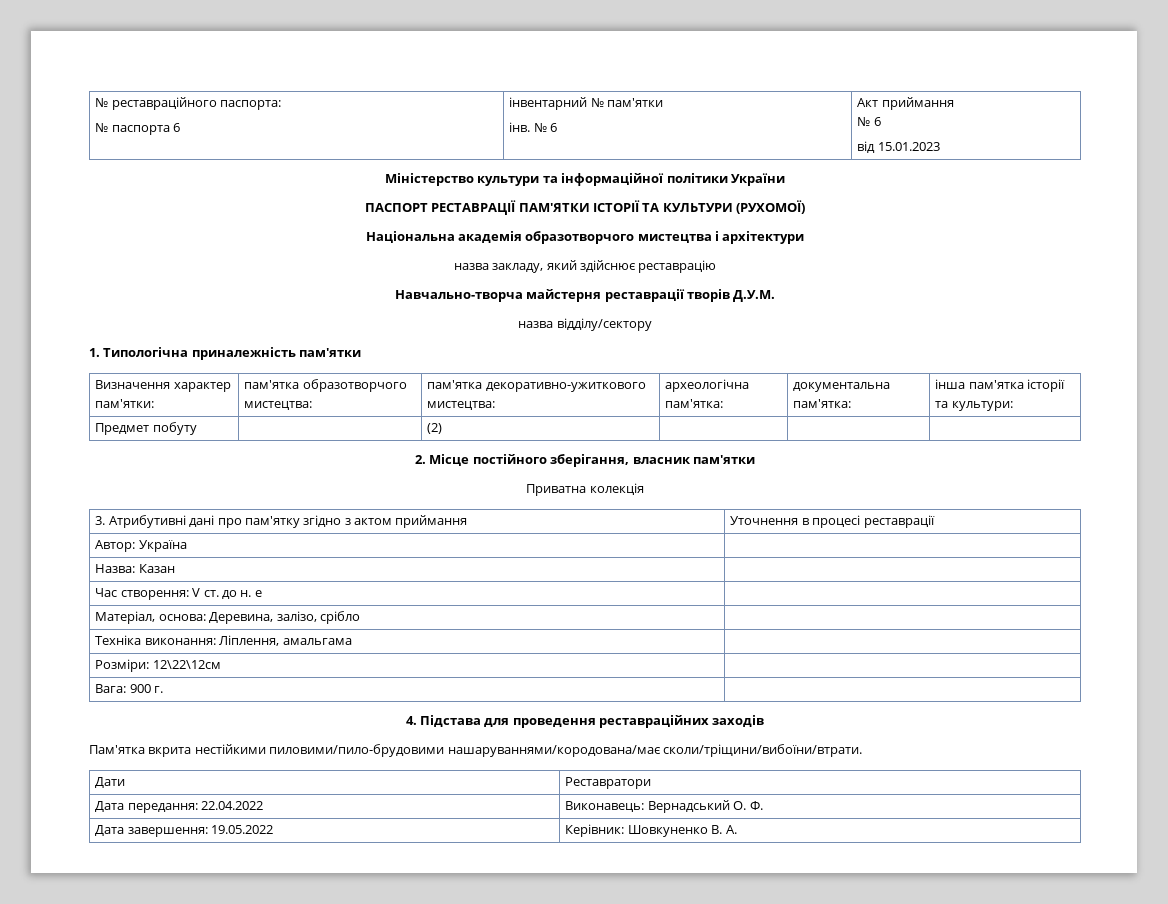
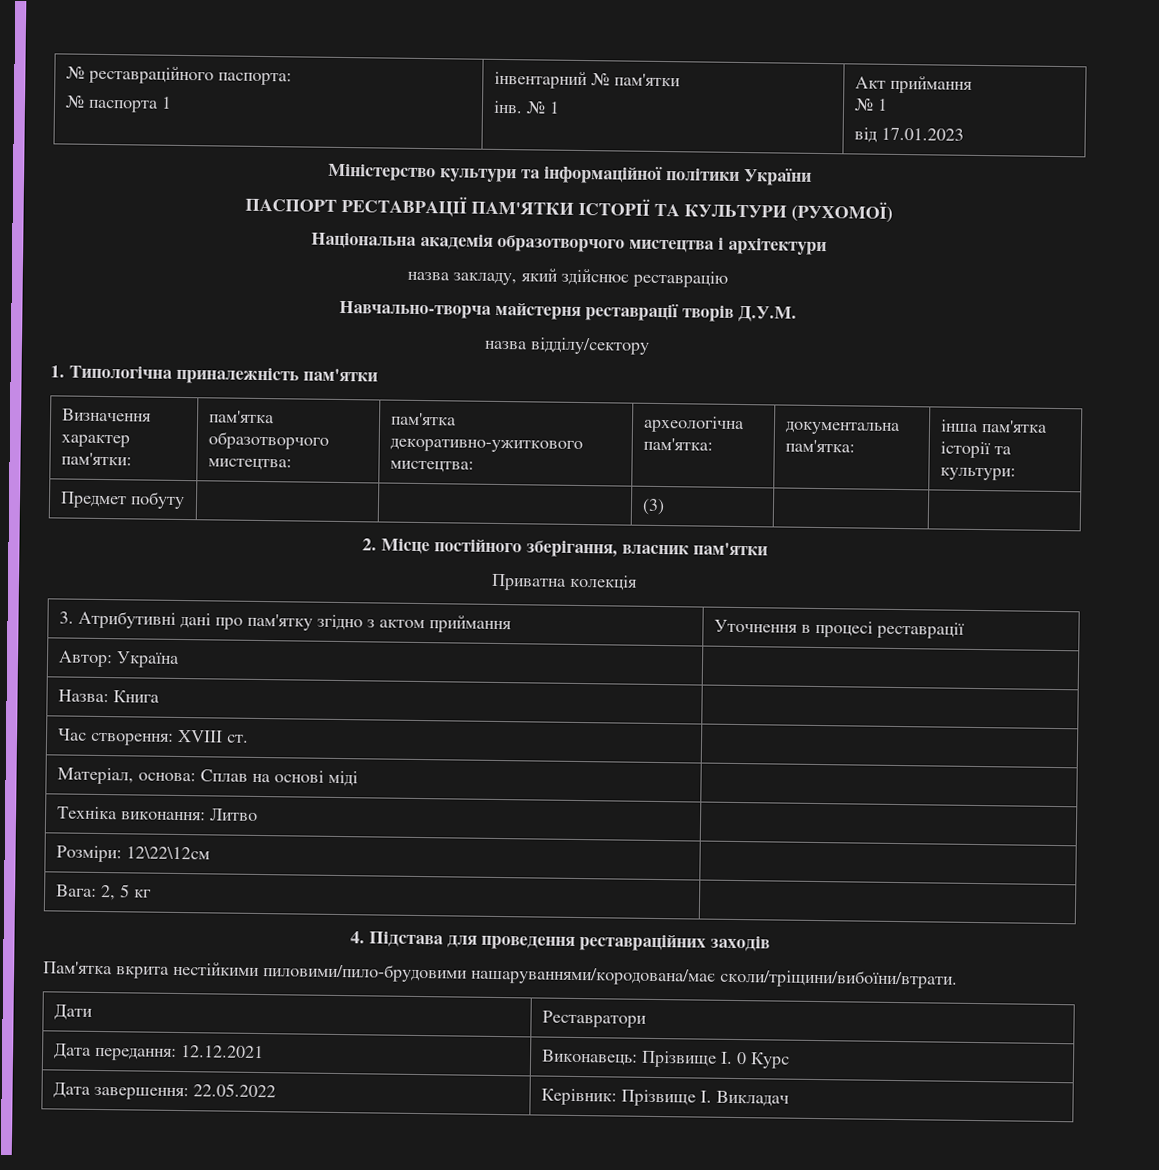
[173,123,181,132] 6 -> [161,96,173,109] 1
[550,123,558,132] 6 -> [549,101,561,114] 1
[873,117,881,126] 6 -> [877,98,889,111] 1
[877,142,940,151] 15.01.2023 -> [881,127,965,141] 17.01.2023
[427,423,443,434] (2) | -> [642,498,666,516] | (3)
[138,564,175,573] Казан -> [113,690,161,703] Книга
[192,588,201,597] V -> [177,729,224,743] XVIII
[221,590,262,599] до н. е -> (250, 738) none
[209,611,360,624] Деревина, залізо, срібло -> [200,769,359,787] Сплав на основі міді
[219,635,352,646] Ліплення, амальгама -> [210,808,259,821] Литво
[129,684,164,693] 900 г. -> [101,884,152,901] 2, 5 кг
[201,801,264,810] 22.04.2022 -> [181,1045,265,1059] 12.12.2021
[647,800,763,813] Вернадський О. Ф. -> [641,1050,791,1069] Прізвище І. 0 Курс
[211,825,274,834] 19.05.2022 -> [193,1083,277,1098] 22.05.2022
[627,825,737,837] Шовкуненко В. А. -> [621,1089,790,1107] Прізвище І. Викладач

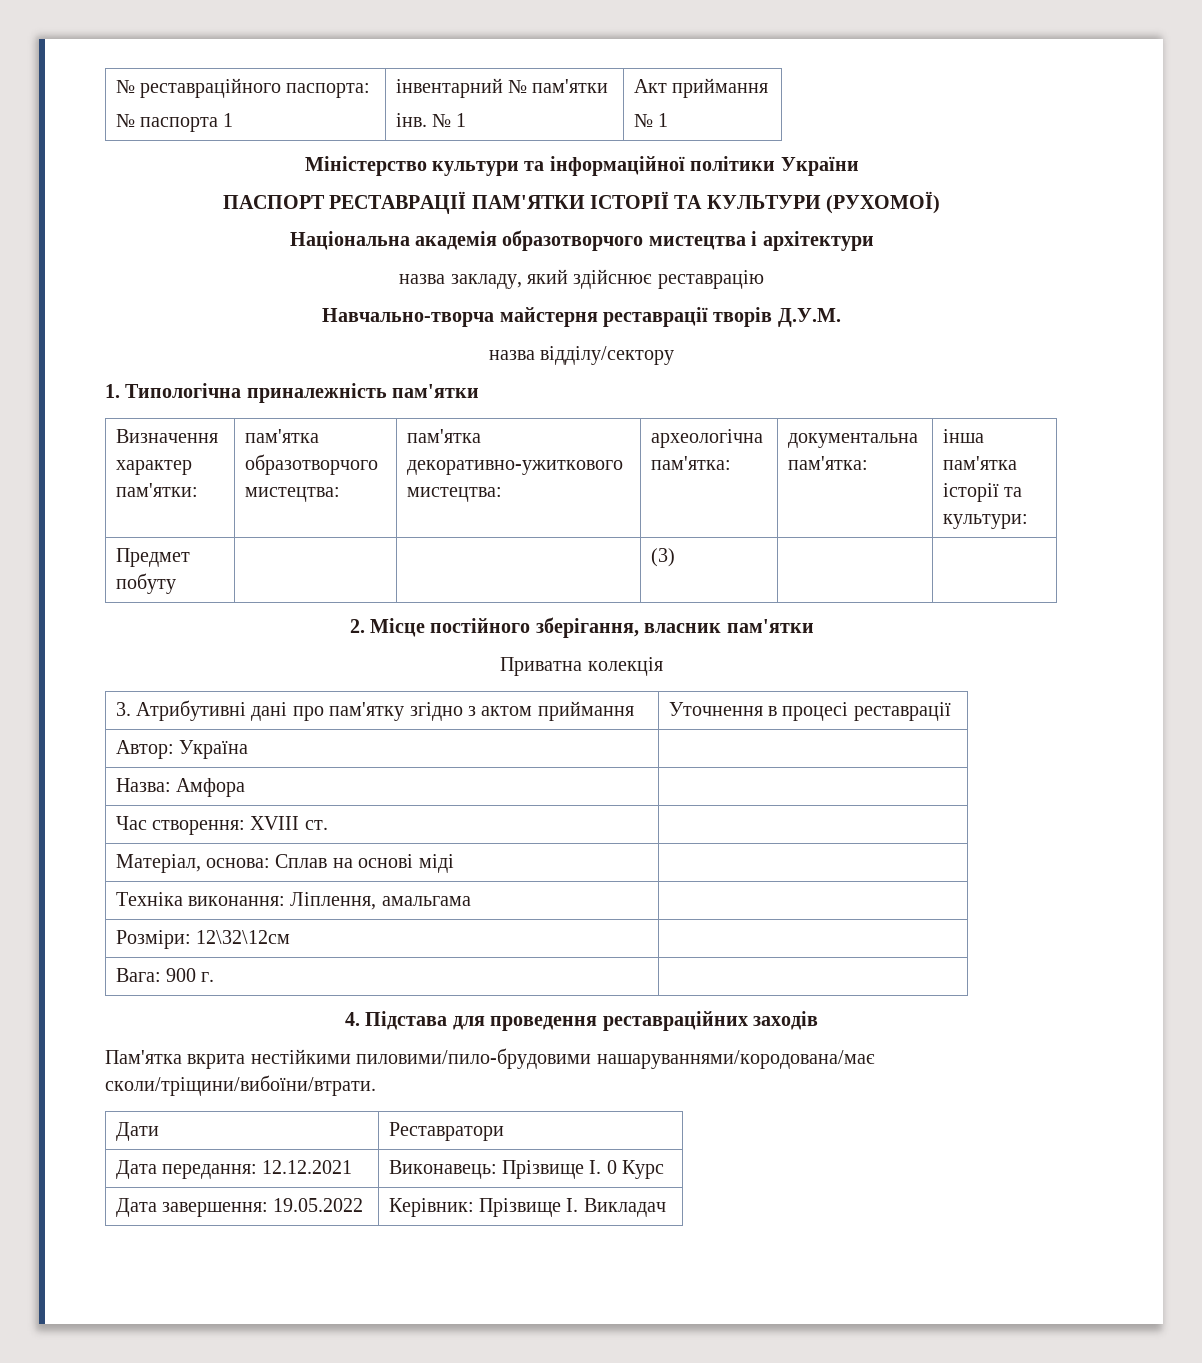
[854,127,965,143] // від 17.01.2023 -> (668, 120) none
[113,690,161,703] Книга -> [175,778,245,797] Амфора
[210,808,259,821] Литво -> [290,892,471,910] Ліплення, амальгама
[126,846,211,860] 12\22\12см -> [195,930,290,944] 12\32\12см
[101,884,152,901] 2, 5 кг -> [165,968,215,982] 900 г.
[193,1083,277,1098] 22.05.2022 -> [273,1198,364,1212] 19.05.2022

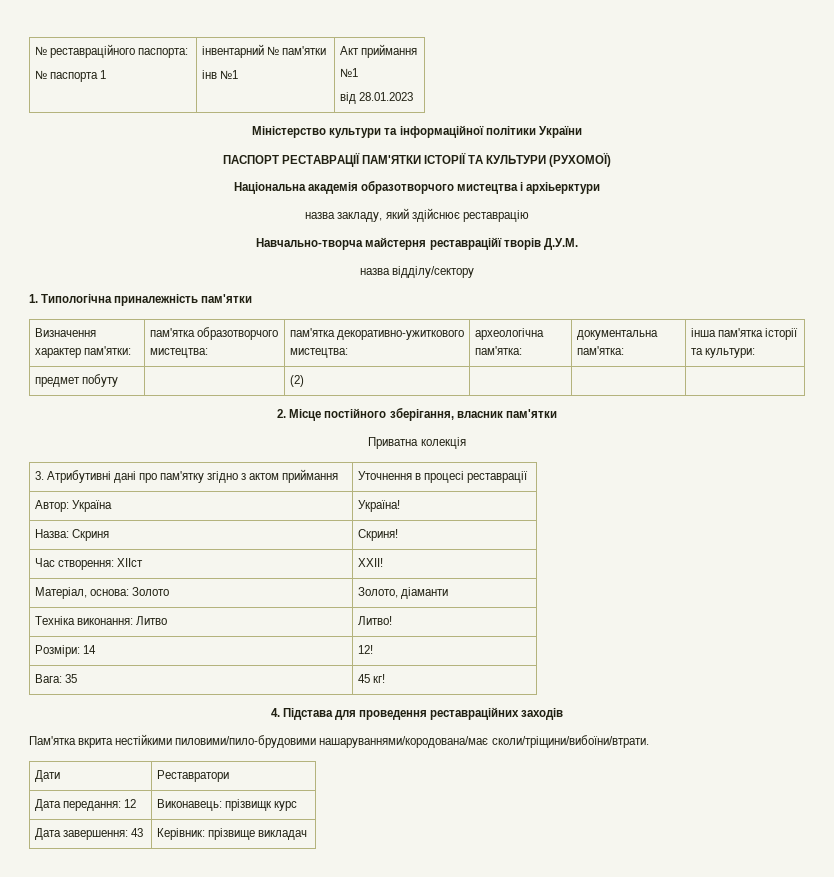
[395,113,467,127] інв. № 1 -> [201,70,238,79] інв №1
[633,113,668,127] № 1 -> [339,68,358,77] [339,92,413,104] №1 // від 28.01.2023
[762,231,874,251] архітектури -> [526,182,601,194] архіьерктури
[603,307,708,327] реставрації -> [429,237,502,250] реставраційї
[115,548,190,567] Предмет -> [34,377,80,387] предмет
[650,548,675,567] | (3) -> [289,375,304,387] (2) |
(248, 749) none -> [357,500,400,512] Україна!
[175,778,245,797] Амфора | -> [71,529,109,541] [357,529,398,541] Скриня | Скриня!
[250,816,328,830] XVIII ст. | -> [116,558,143,567] [357,558,383,567] XIIст | ХХІІ!
[275,854,454,873] Сплав на основі міді | -> [131,587,169,596] [357,587,448,599] Золото | Золото, діаманти
[290,892,471,910] Ліплення, амальгама | -> [135,616,167,625] [357,616,392,625] Литво | Литво!
[195,930,290,944] 12\32\12см | -> [82,645,96,654] [357,645,373,654] 14 | 12!
[165,968,215,982] 900 г. | -> [64,674,77,683] [357,674,385,683] 35 | 45 кг!
[262,1160,353,1174] 12.12.2021 -> [123,799,136,808] 12
[501,1160,665,1179] Прізвище І. 0 Курс -> [224,799,297,811] прізвищк курс
[273,1198,364,1212] 19.05.2022 -> [130,828,143,837] 43
[478,1198,666,1217] Прізвище І. Викладач -> [207,828,307,840] прізвище викладач

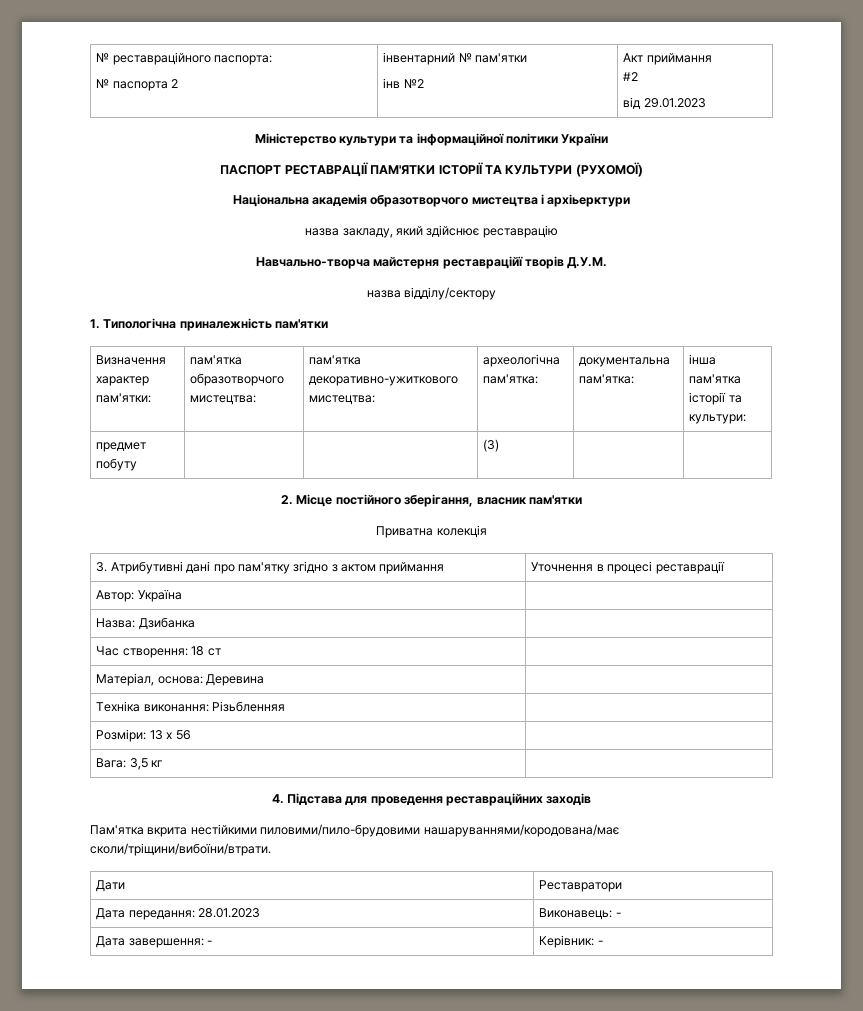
[99,70,106,79] 1 -> [171,79,179,88] 2
[219,70,238,79] №1 -> [403,79,424,88] №2
[339,68,358,77] №1 -> [623,72,639,81] #2
[358,92,413,101] 28.01.2023 -> [643,98,706,108] 29.01.2023
[289,375,304,387] (2) | -> [483,439,500,452] | (3)
[357,500,400,512] Україна! -> (182, 595) none
[71,529,109,541] [357,529,398,541] Скриня | Скриня! -> [138,617,195,630] Дзибанка |
[116,558,143,567] [357,558,383,567] XIIст | ХХІІ! -> [191,646,221,656] 18 ст |
[131,587,169,596] [357,587,448,599] Золото | Золото, діаманти -> [206,674,265,686] Деревина |
[135,616,167,625] [357,616,392,625] Литво | Литво! -> [212,701,286,712] Різьбленняя |
[82,645,96,654] [357,645,373,654] [34,674,77,683] [357,674,385,683] 14 | 12! // Вага: 35 | 45 кг! -> [149,730,191,740] [96,758,163,770] 13 х 56 | // Вага: 3,5 кг |
[123,799,136,808] 12 -> [198,908,261,918] 28.01.2023
[224,799,297,811] прізвищк курс -> [615,912,621,917] -
[130,828,143,837] 43 -> [207,940,213,945] -
[207,828,307,840] прізвище викладач -> [597,940,603,945] -

